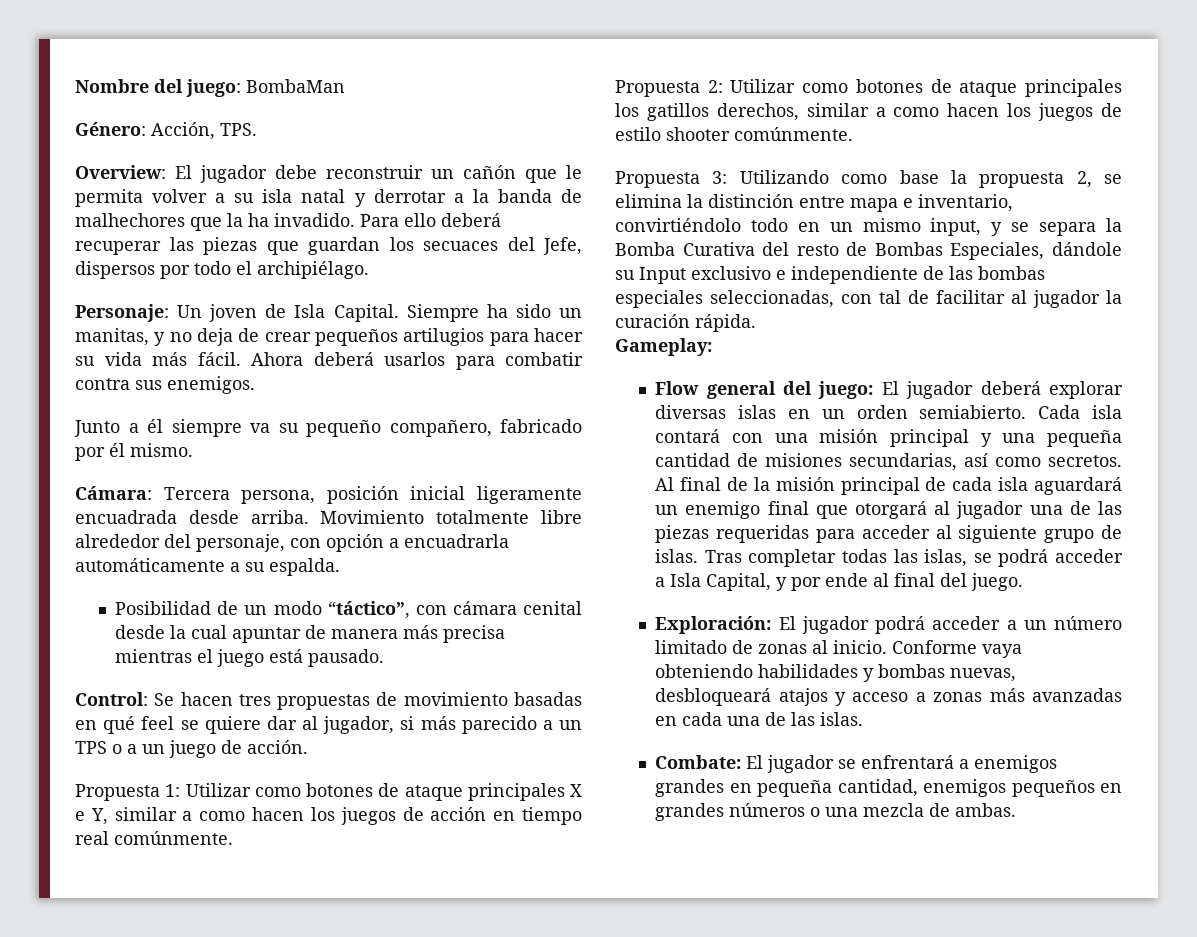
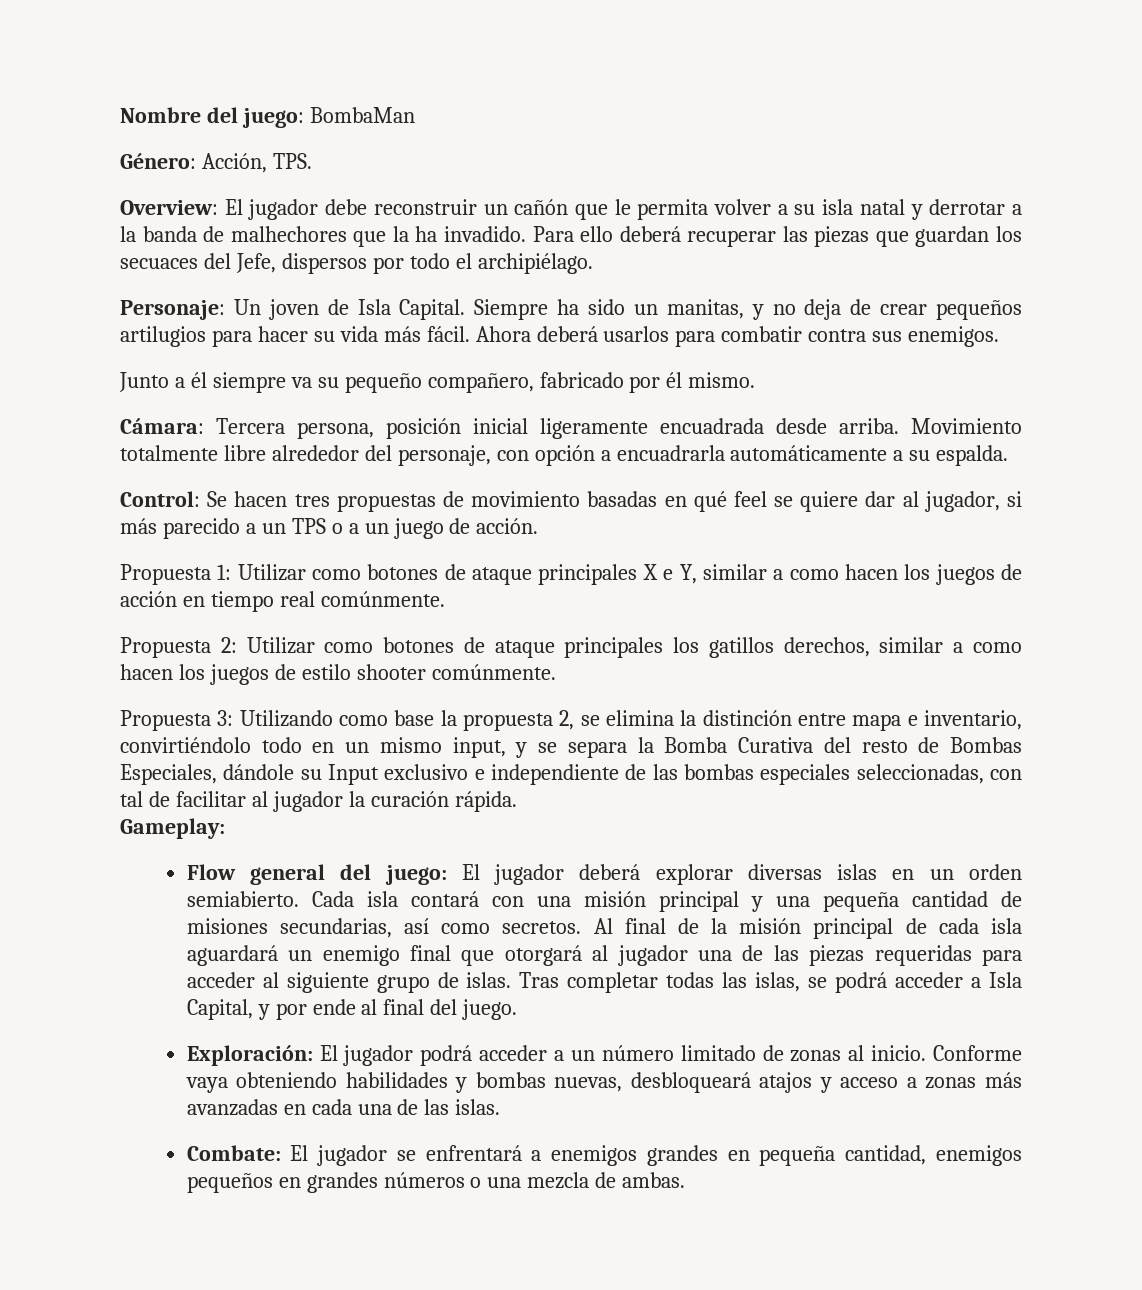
[115,601,582,619] [115,625,506,643] [115,649,385,667] // Posibilidad de un modo “táctico”, con cámara cenital desde la cual apuntar de manera más precisa mientras el juego está pausado. -> (1009, 455) none

